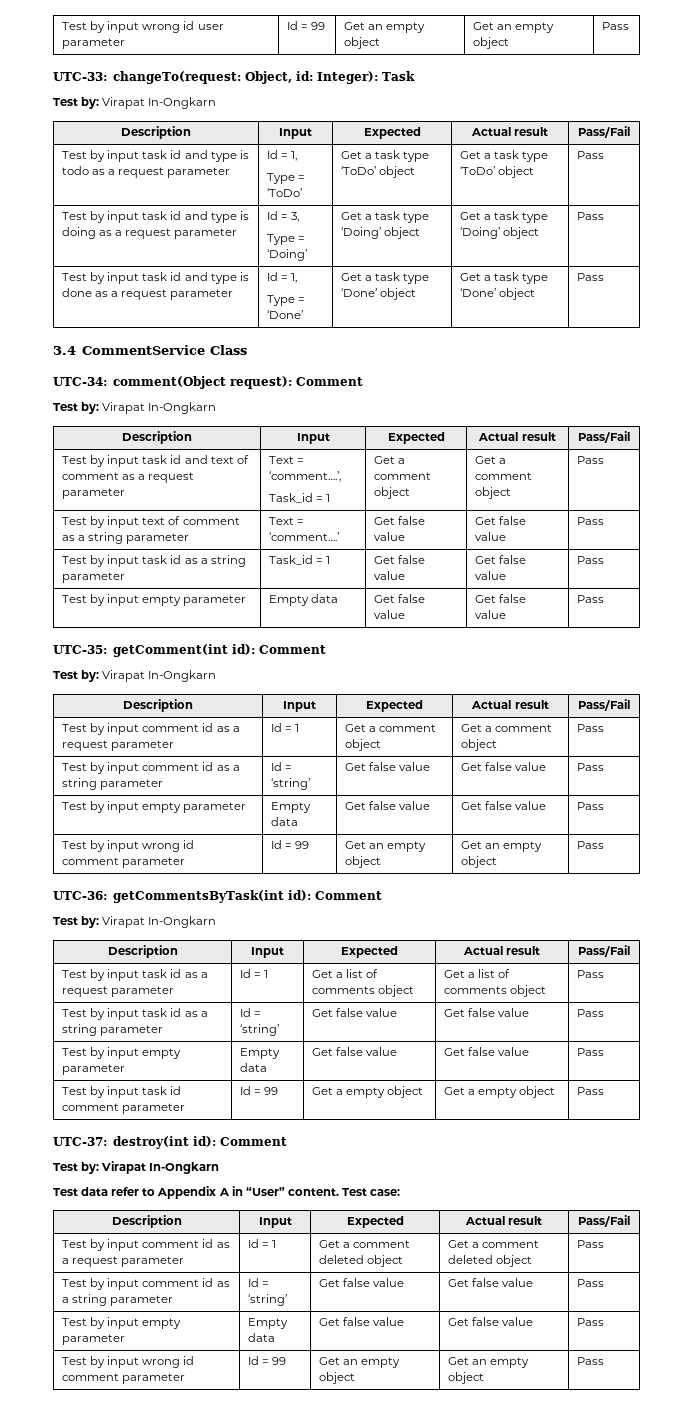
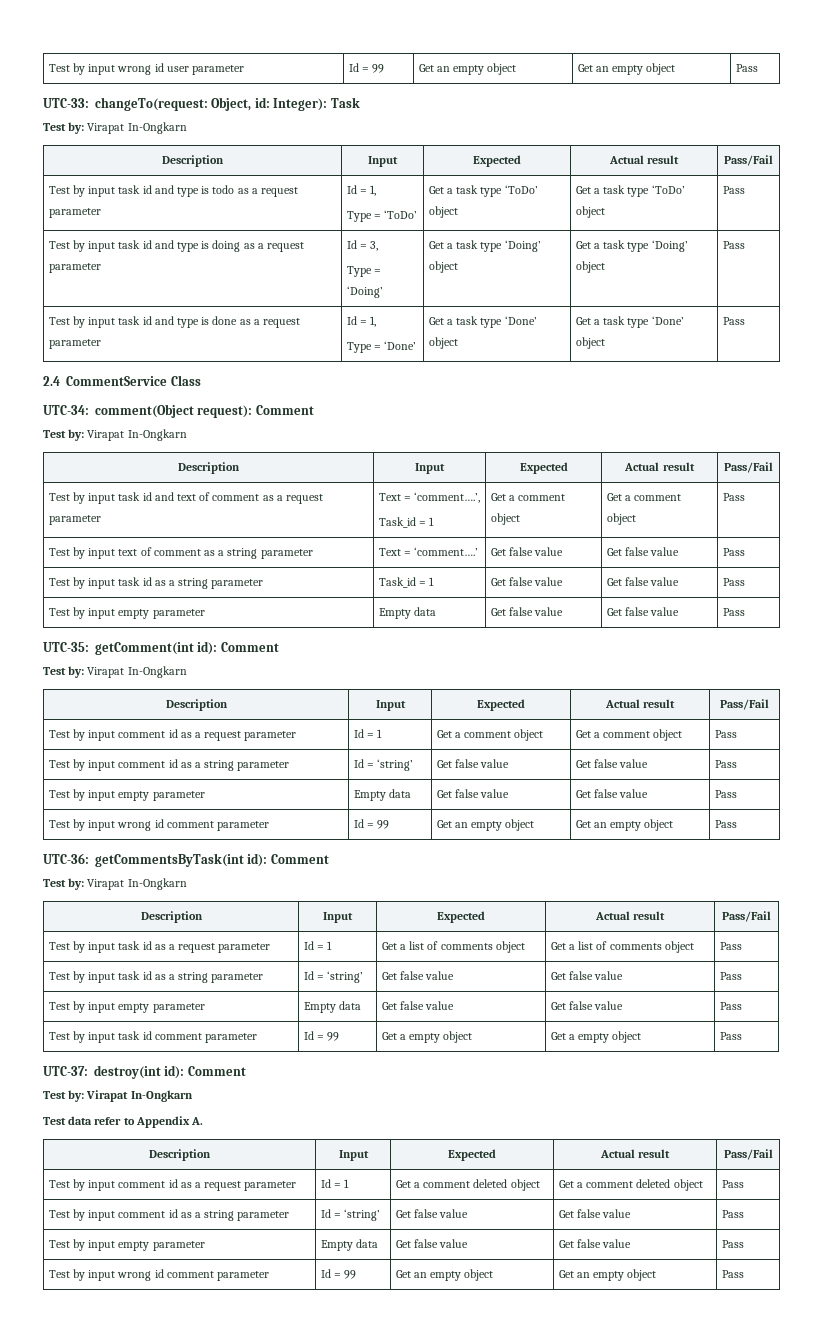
[53,346,76,355] 3.4 -> [43,376,60,386] 2.4
[218,1186,401,1196] A in “User” content. Test case: -> [191,1117,204,1125] A.

